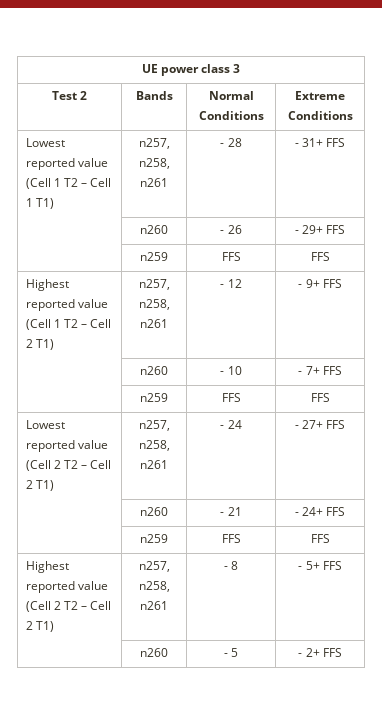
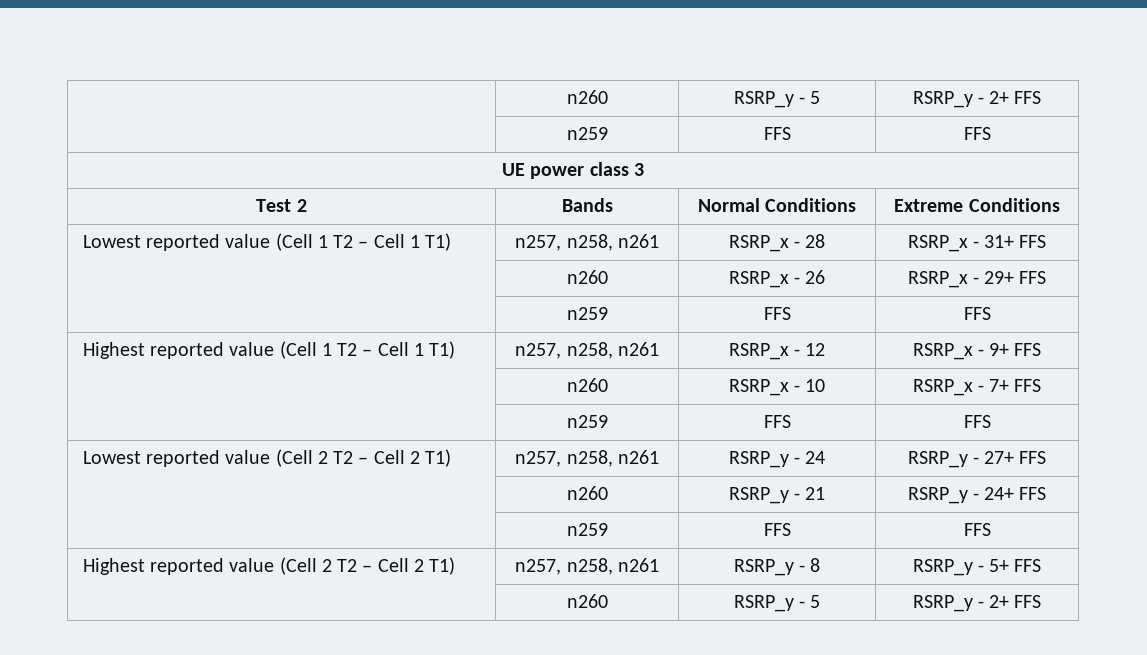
(141, 68) none -> [566,90,608,104] [733,91,821,108] [912,91,1042,108] [566,127,608,140] [763,127,791,140] [963,127,991,140] | n260 | RSRP_y - 5 | RSRP_y - 2+ FFS // | n259 | FFS | FFS //
(168, 182) none -> [728,235,789,252] RSRP_x
(242, 142) none -> [907,235,968,252] RSRP_x
(168, 229) none -> [728,271,789,288] RSRP_x
(242, 229) none -> [907,271,968,288] RSRP_x
[25,339,54,350] [138,279,170,290] [138,299,170,310] [140,319,168,328] 2 T1) | n257, n258, n261 | -> [413,341,456,359] [515,342,659,359] [728,343,789,360] 1 T1) | n257, n258, n261 | RSRP_x
(242, 283) none -> [912,343,973,360] RSRP_x
(168, 370) none -> [728,379,789,396] RSRP_x
(242, 370) none -> [912,379,973,396] RSRP_x
(168, 464) none -> [728,451,789,468] RSRP_y
(242, 424) none -> [907,451,968,468] RSRP_y
(168, 511) none -> [728,487,789,504] RSRP_y
(242, 511) none -> [907,487,968,504] RSRP_y
(168, 605) none -> [733,559,794,576] RSRP_y
(239, 565) none -> [912,559,973,576] RSRP_y
[223,648,239,657] - 5 | -> [733,595,821,612] [912,595,973,612] RSRP_y - 5 | RSRP_y

